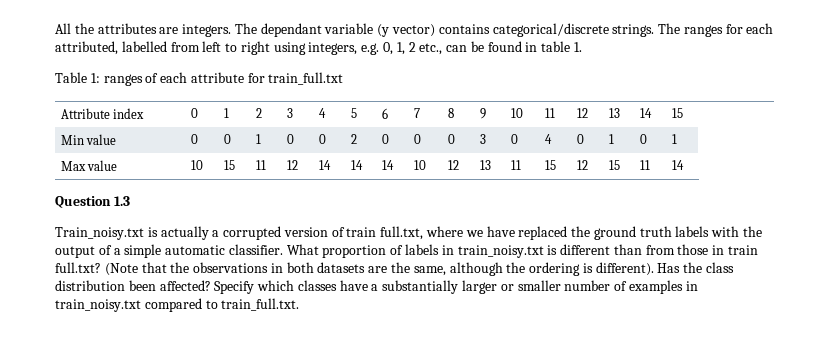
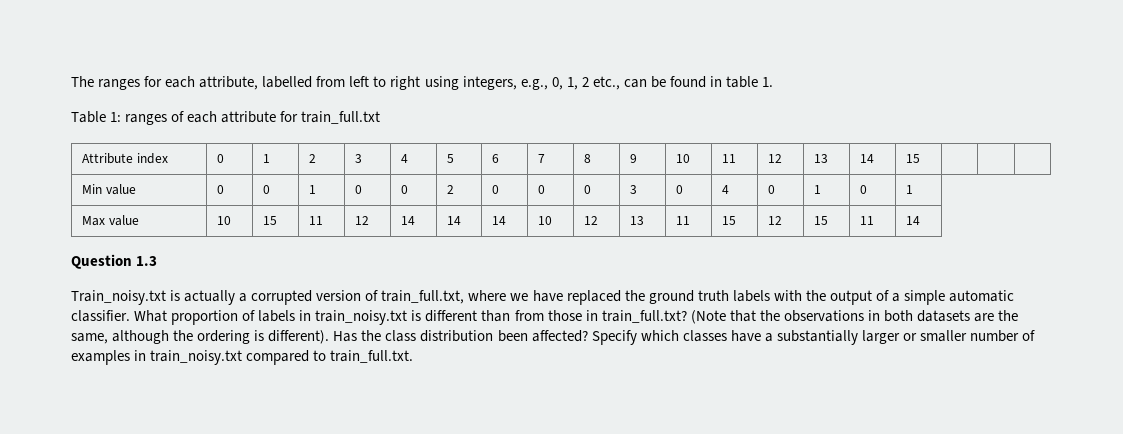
[55,23,655,37] All the attributes are integers. The dependant variable (y vector) contains categorical/discrete strings. -> (71, 81) none
[55,41,118,55] attributed, -> [199,76,259,90] attribute,
[361,43,380,55] e.g. -> [520,79,548,90] e.g.,
[346,226,424,240] train full.txt, -> [381,290,465,304] train_full.txt,
[728,245,759,255] [55,262,101,273] train full.txt? -> [601,310,687,323] train_full.txt?

